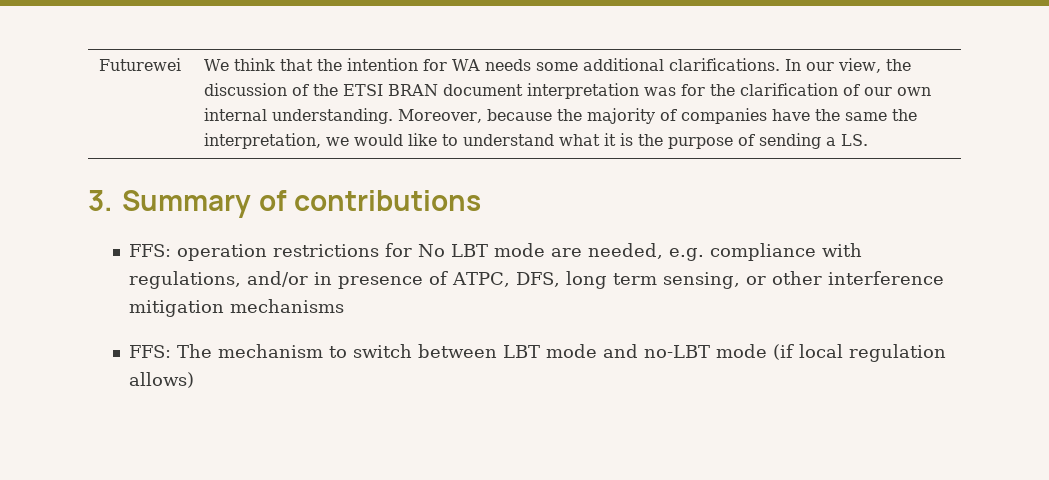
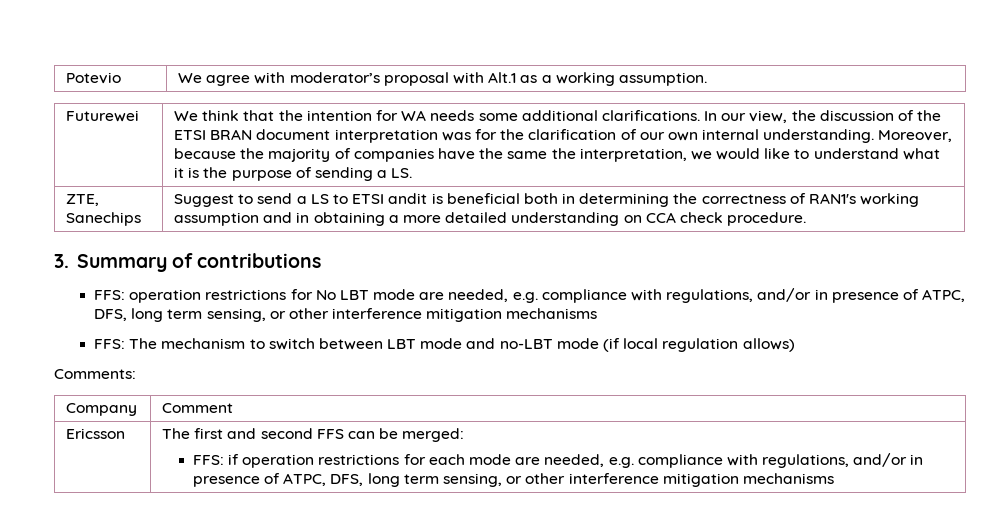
(99, 64) none -> [66,72,122,84] [178,72,707,86] Potevio | We agree with moderator’s proposal with Alt.1 as a working assumption. //
(869, 140) none -> [66,194,100,206] [66,212,142,226] [174,193,920,207] [174,212,807,226] // ZTE, Sanechips | Suggest to send a LS to ETSI andit is beneficial both in determining the correctness of RAN1's working assumption and in obtaining a more detailed understanding on CCA check procedure.
(194, 380) none -> [54,369,136,379] [66,403,138,416] [162,403,234,413] [66,428,126,439] [162,428,465,442] [192,453,924,468] [192,473,834,487] // Comments: // Company | Comment // Ericsson | The first and second FFS can be merged: // FFS: if operation restrictions for each mode are needed, e.g. compliance with regulations, and/or in presence of ATPC, DFS, long term sensing, or other interference mitigation mechanisms

